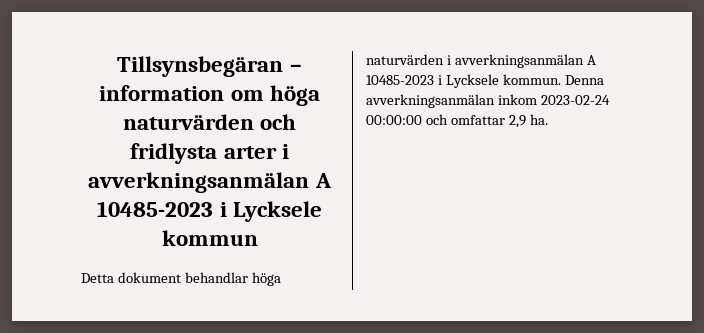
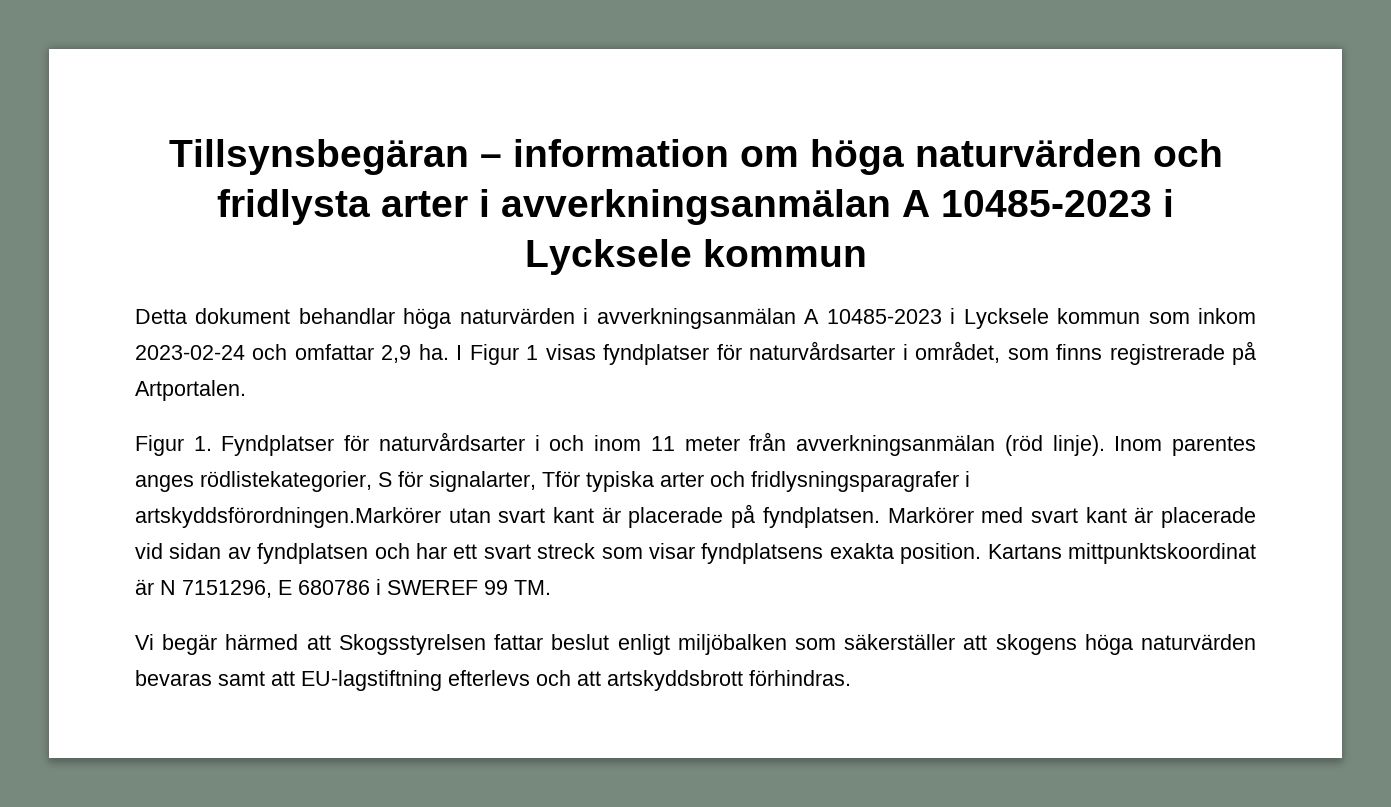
[502,74,604,85] [366,94,495,108] kommun. Denna avverkningsanmälan -> [1057,308,1190,324] kommun som
[366,115,422,125] 00:00:00 -> (245, 352) none
(548, 119) none -> [456,341,1257,365] [135,380,246,401] [135,432,1257,456] [135,471,970,492] [135,504,1257,528] [135,543,1256,564] [135,579,551,598] [135,634,1256,655] [135,670,851,691] I Figur 1 visas fyndplatser för naturvårdsarter i området, som finns registrerade på Artportalen. // Figur 1. Fyndplatser för naturvårdsarter i och inom 11 meter från avverkningsanmälan (röd linje). Inom parentes anges rödlistekategorier, S för signalarter, Tför typiska arter och fridlysningsparagrafer i artskyddsförordningen.Markörer utan svart kant är placerade på fyndplatsen. Markörer med svart kant är placerade vid sidan av fyndplatsen och har ett svart streck som visar fyndplatsens exakta position. Kartans mittpunktskoordinat är N 7151296, E 680786 i SWEREF 99 TM. // Vi begär härmed att Skogsstyrelsen fattar beslut enligt miljöbalken som säkerställer att skogens höga naturvärden bevaras samt att EU-lagstiftning efterlevs och att artskyddsbrott förhindras.

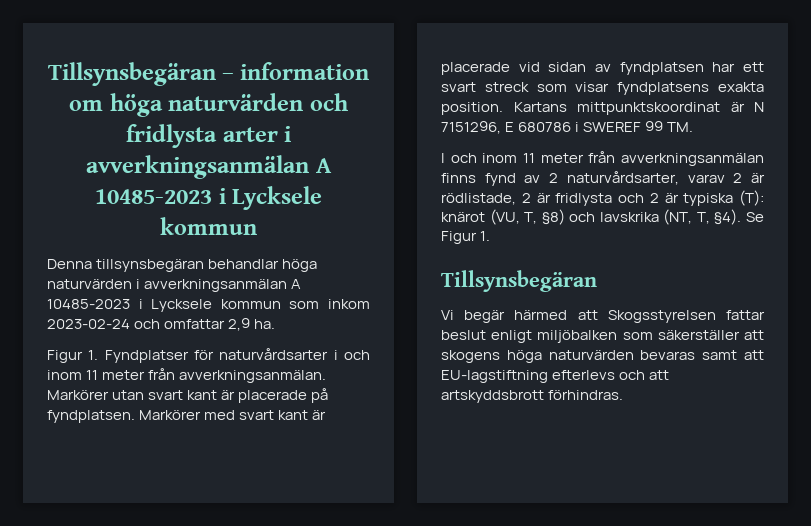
[135,308,291,324] Detta dokument -> [47,259,205,272] Denna tillsynsbegäran
[456,341,1257,365] [135,380,246,401] I Figur 1 visas fyndplatser för naturvårdsarter i området, som finns registrerade på Artportalen. -> (276, 324) none
[796,435,1257,456] [135,471,970,492] [135,507,441,528] avverkningsanmälan (röd linje). Inom parentes anges rödlistekategorier, S för signalarter, Tför typiska arter och fridlysningsparagrafer i artskyddsförordningen.Markörer -> [179,370,327,383] [47,390,109,400] avverkningsanmälan. Markörer
[374,543,410,559] och -> (704, 68) none
(551, 587) none -> [441,151,764,166] [441,171,765,186] [441,190,764,206] [441,209,764,225] [441,231,491,244] [441,270,597,292] // I och inom 11 meter från avverkningsanmälan finns fynd av 2 naturvårdsarter, varav 2 är rödlistade, 2 är fridlysta och 2 är typiska (T): knärot (VU, T, §8) och lavskrika (NT, T, §4). Se Figur 1. // Tillsynsbegäran

